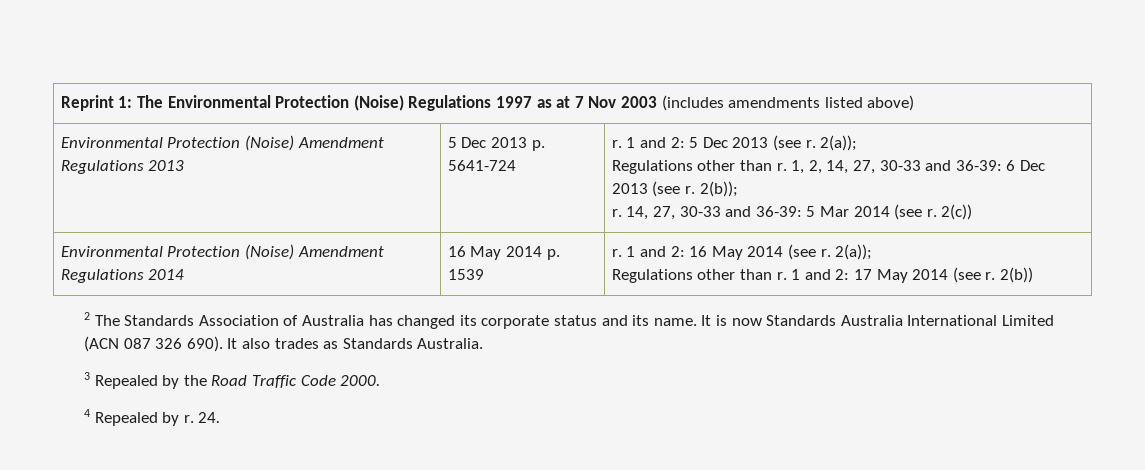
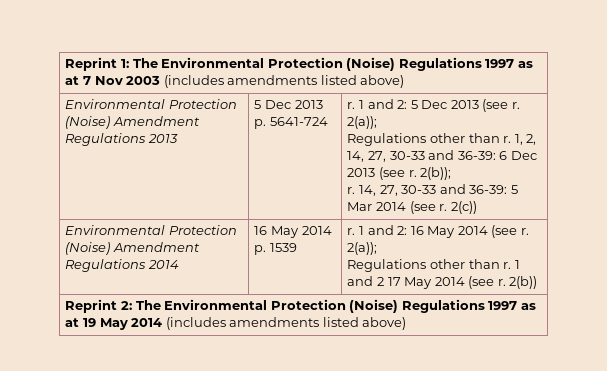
[835,269,850,280] 2: -> [376,277,384,286] 2
[84,312,1054,329] [84,336,484,352] [84,372,381,389] [84,409,221,426] // 2 The Standards Association of Australia has changed its corporate status and its name. It is now Standards Australia International Limited (ACN 087 326 690). It also trades as Standards Australia. // 3 Repealed by the Road Traffic Code 2000. // 4 Repealed by r. 24. -> [65,299,536,313] [65,317,407,330] // Reprint 2: The Environmental Protection (Noise) Regulations 1997 as at 19 May 2014 (includes amendments listed above)

